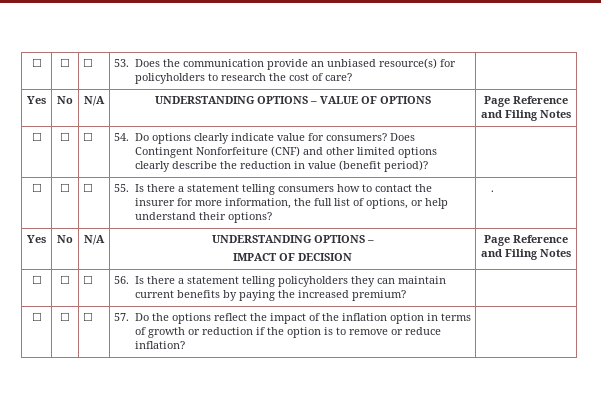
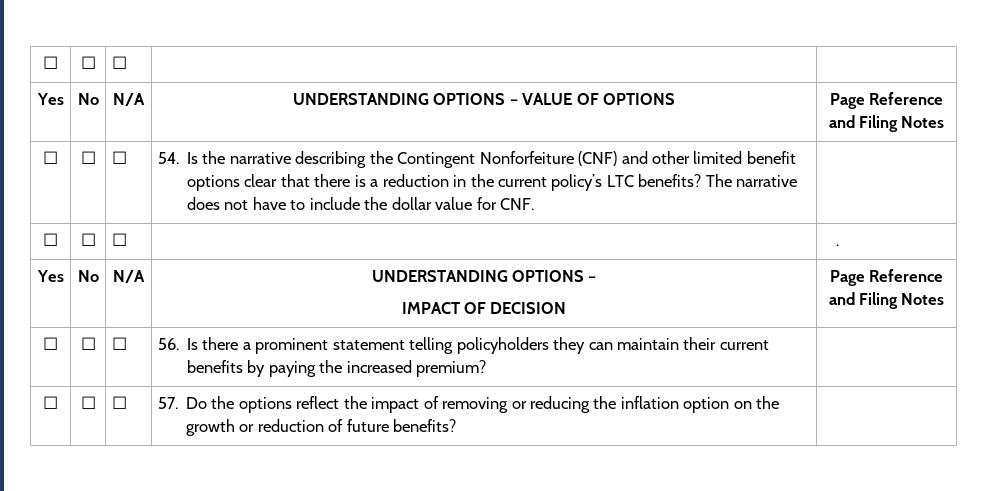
[31,58,42,67] [60,58,70,67] [83,58,94,67] [114,58,456,70] [134,73,352,84] ☐ | ☐ | ☐ | 53. Does the communication provide an unbiased resource(s) for policyholders to research the cost of care? -> [43,56,58,69] [80,56,96,69] [111,56,127,69] ☐ | ☐ | ☐ |
[134,133,415,144] Do options clearly indicate value for consumers? Does -> [186,151,393,168] Is the narrative describing the
[397,147,437,158] [134,160,428,172] [31,183,42,192] [60,183,70,192] [83,183,94,192] [114,184,432,195] [134,198,448,209] [134,212,272,223] options clearly describe the reduction in value (benefit period)? | // ☐ | ☐ | ☐ | 55. Is there a statement telling consumers how to contact the insurer for more information, the full list of options, or help understand their options? -> [746,151,796,164] [186,174,798,191] [186,197,535,210] [43,233,58,246] [80,233,96,246] [111,233,127,246] benefit options clear that there is a reduction in the current policy’s LTC benefits? The narrative does not have to include the dollar value for CNF. | // ☐ | ☐ | ☐ |
(184, 281) none -> [255,338,329,354] prominent
(446, 280) none -> [683,337,717,350] their
[321,313,471,324] [134,327,441,338] [134,341,185,349] the inflation option in terms of growth or reduction if the option is to remove or reduce inflation? -> [442,396,780,413] [185,419,457,436] removing or reducing the inflation option on the growth or reduction of future benefits?

